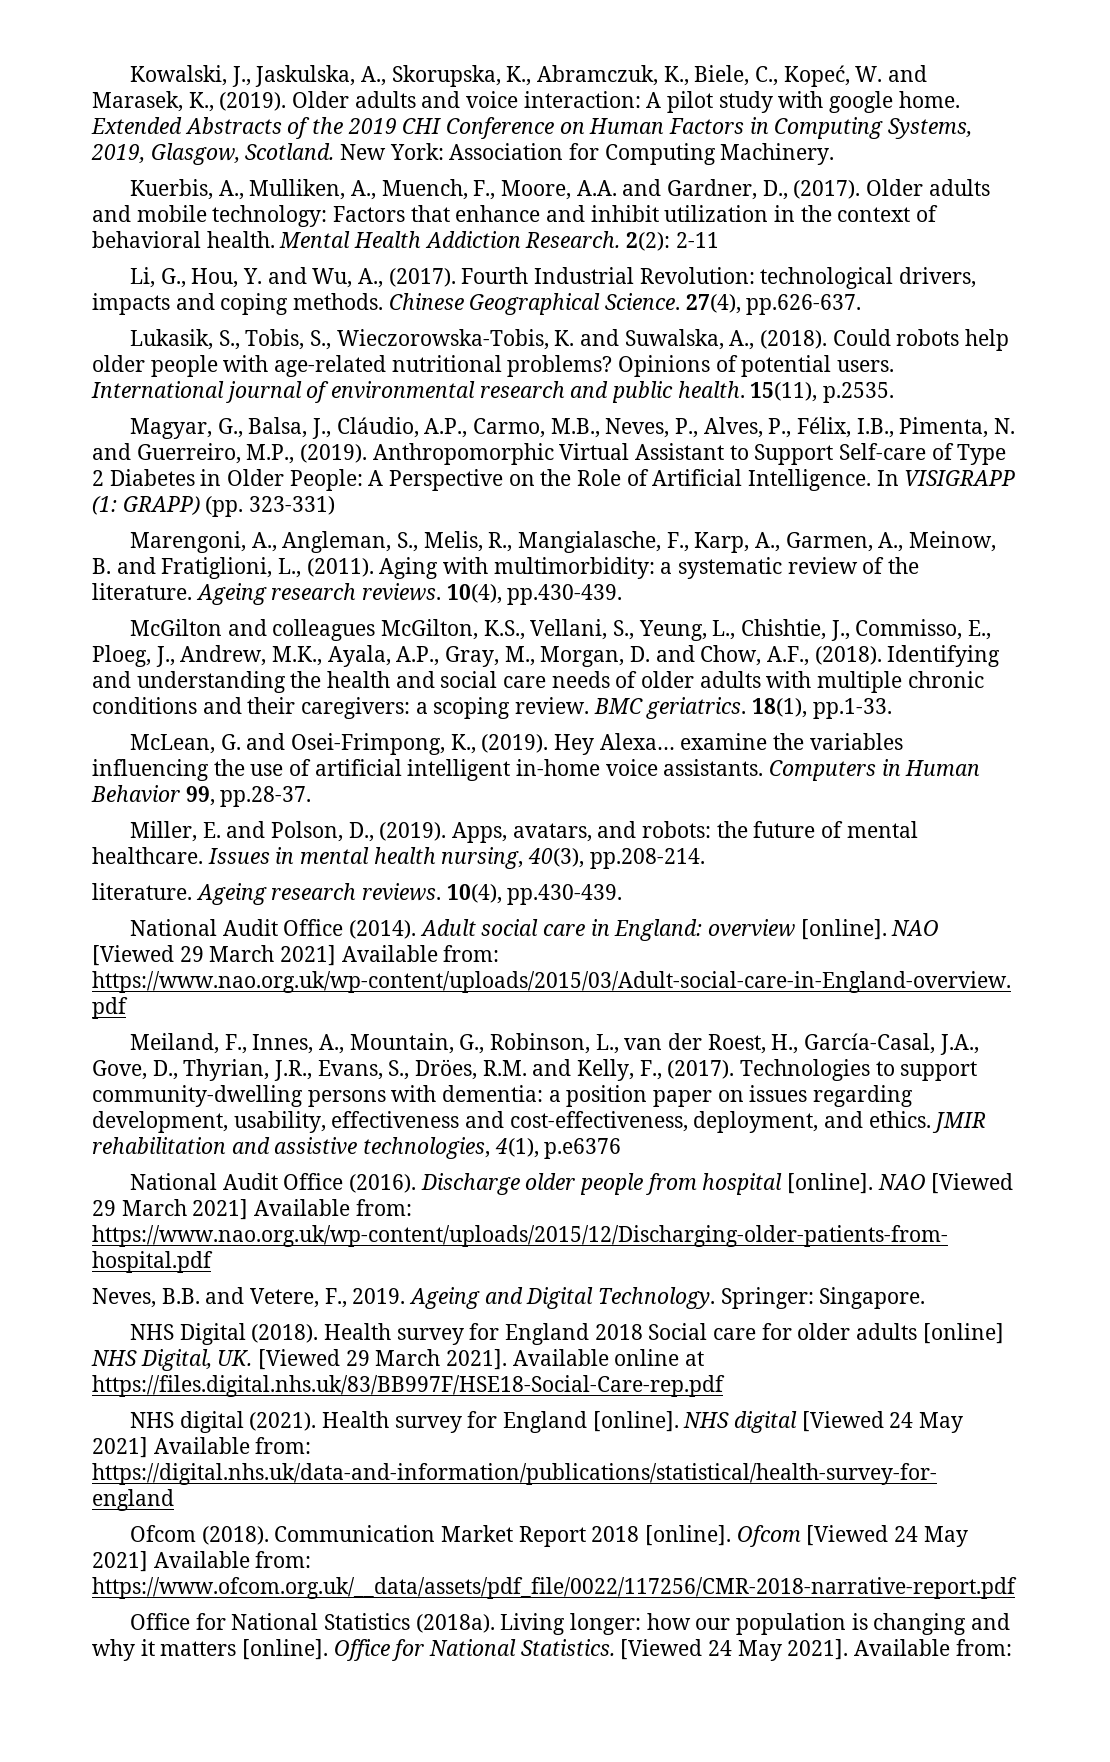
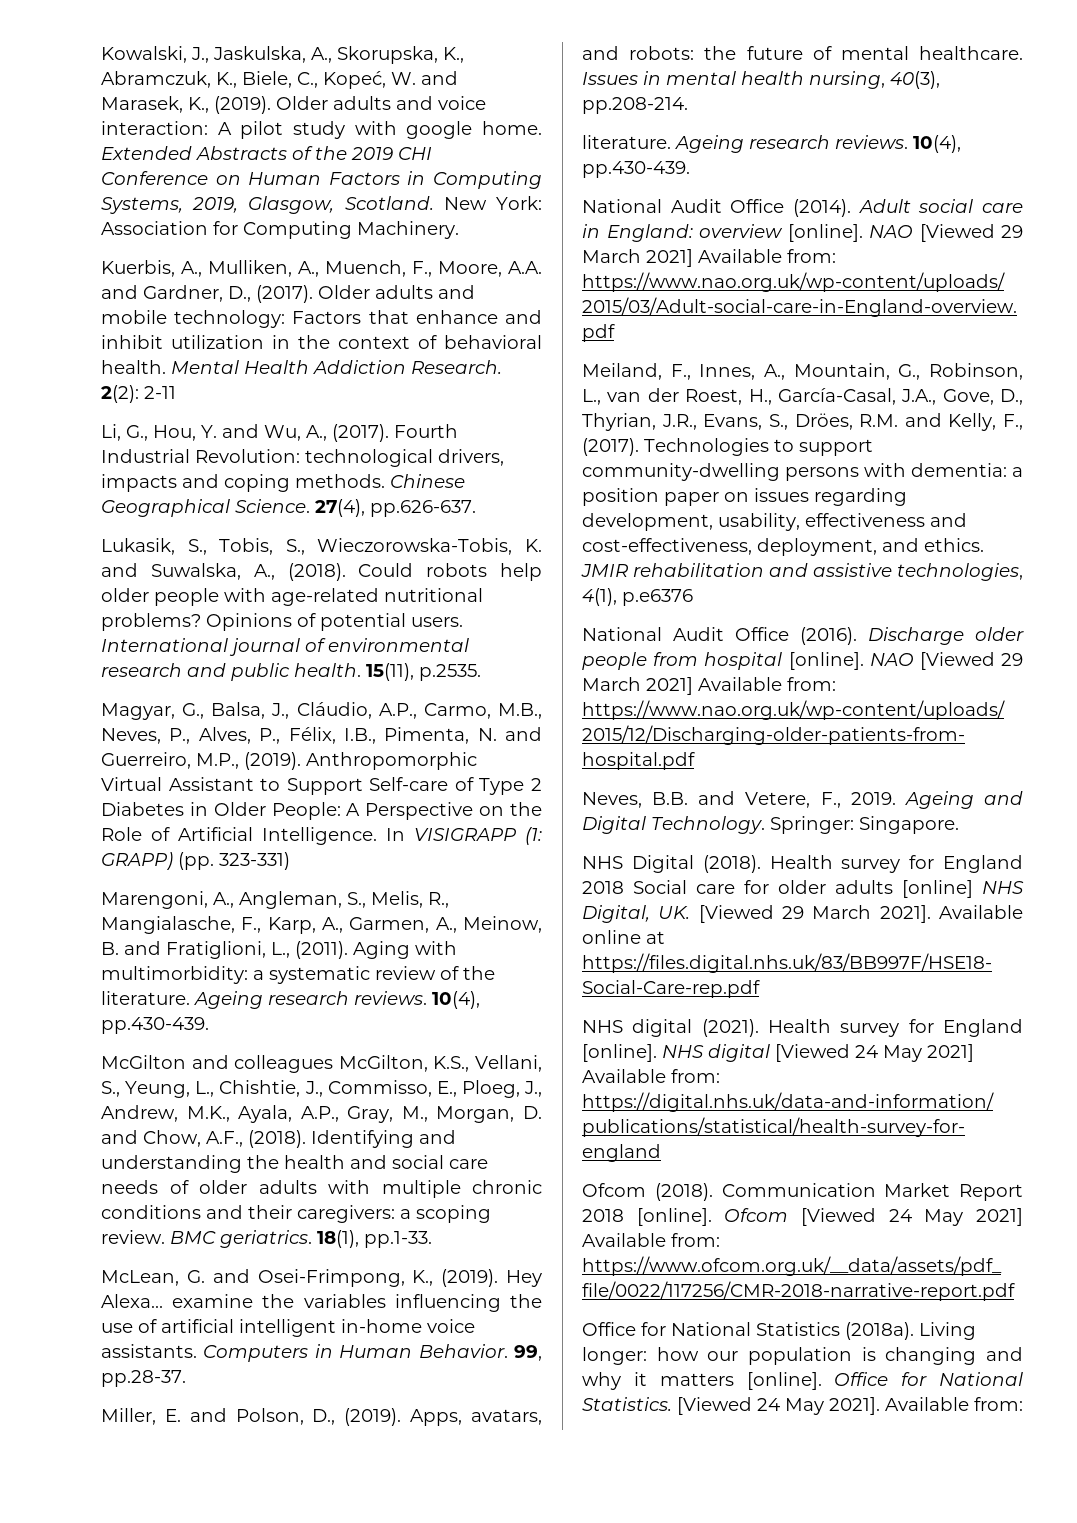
[91,785,180,802] Behavior -> [418,1344,508,1358] Behavior.

